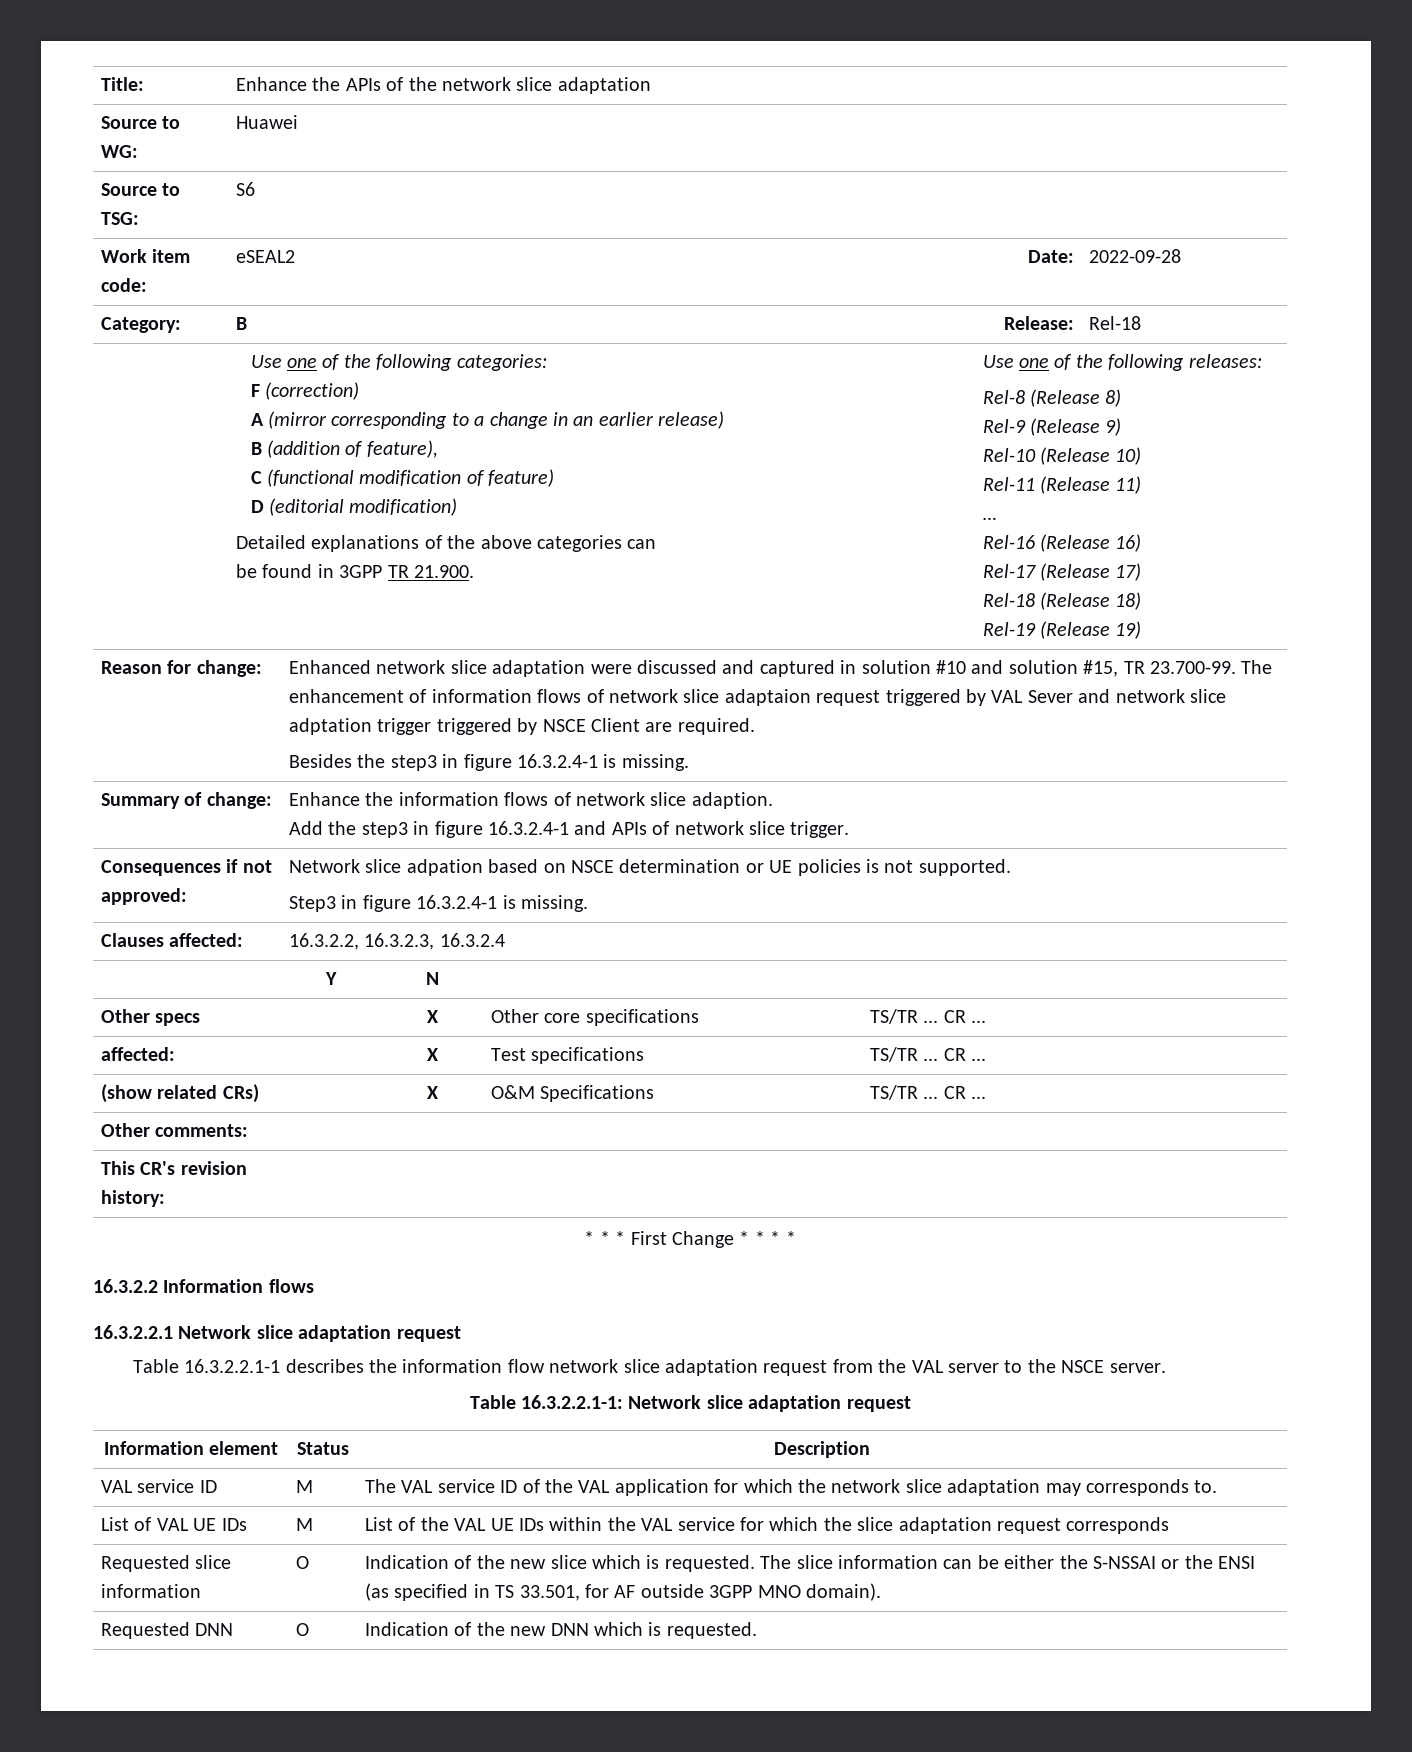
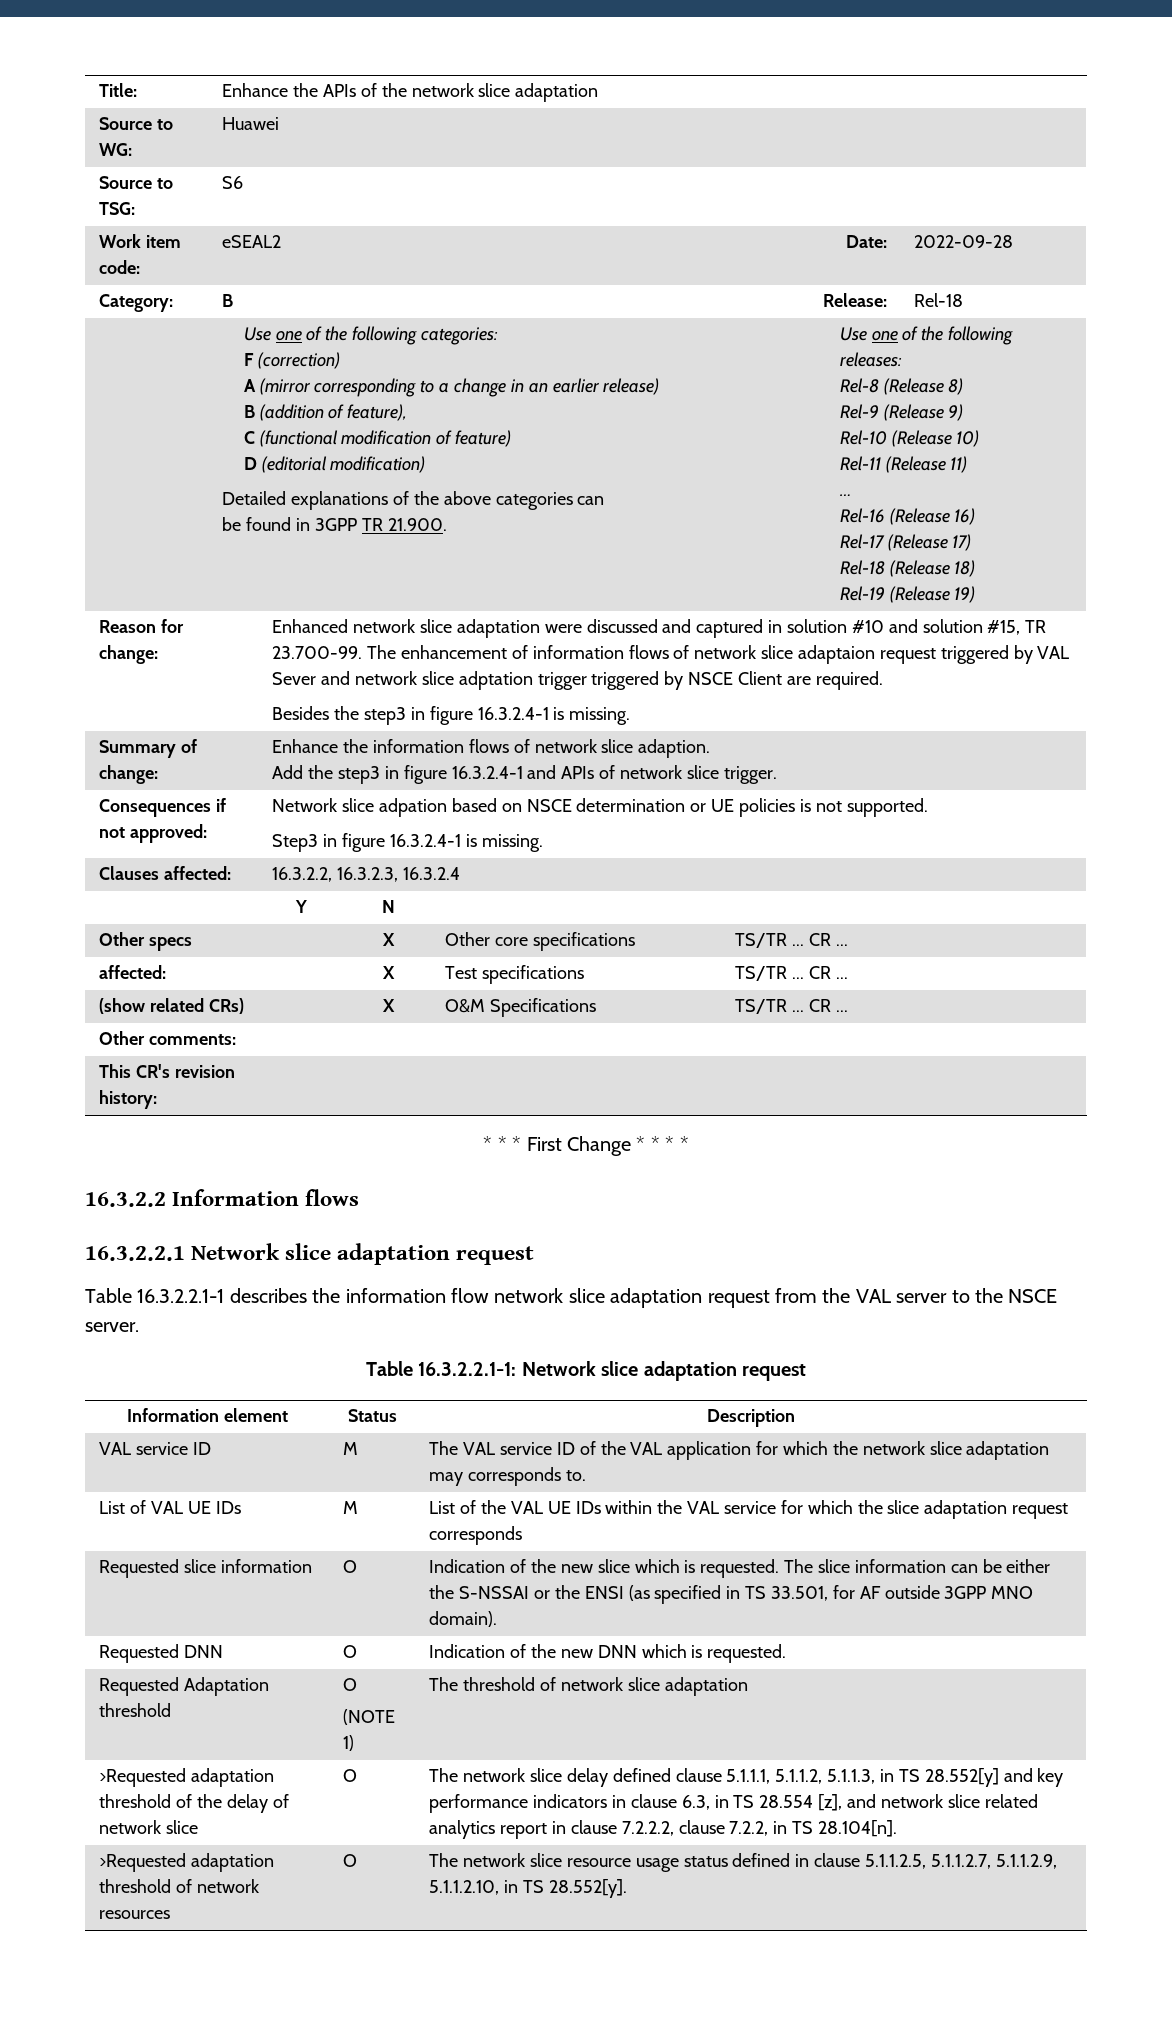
(757, 1630) none -> [99,1677,270,1696] [99,1703,172,1717] [343,1678,358,1691] [343,1709,396,1725] [343,1735,355,1751] [429,1677,748,1696] [99,1768,275,1787] [99,1794,289,1813] [99,1820,199,1834] [343,1769,358,1782] [429,1768,1064,1787] [429,1794,1038,1813] [429,1820,897,1839] [99,1853,275,1872] [99,1879,259,1893] [99,1910,171,1919] [343,1854,358,1867] [429,1853,1057,1872] [429,1879,627,1898] // Requested Adaptation threshold | O // (NOTE 1) | The threshold of network slice adaptation // >Requested adaptation threshold of the delay of network slice | O | The network slice delay defined clause 5.1.1.1, 5.1.1.2, 5.1.1.3, in TS 28.552[y] and key performance indicators in clause 6.3, in TS 28.554 [z], and network slice related analytics report in clause 7.2.2.2, clause 7.2.2, in TS 28.104[n]. // >Requested adaptation threshold of network resources | O | The network slice resource usage status defined in clause 5.1.1.2.5, 5.1.1.2.7, 5.1.1.2.9, 5.1.1.2.10, in TS 28.552[y].

